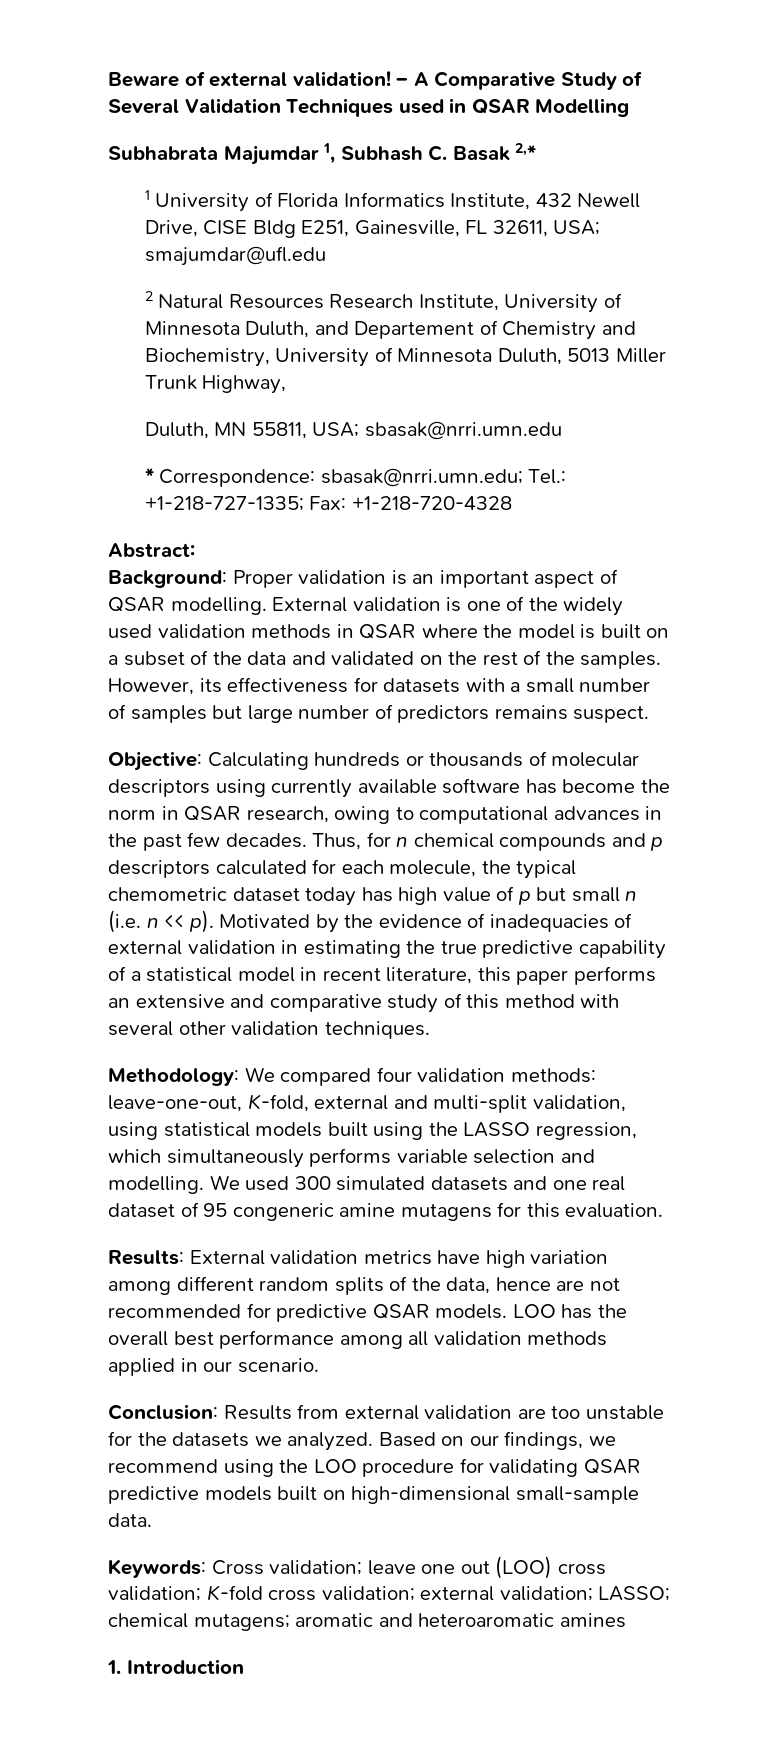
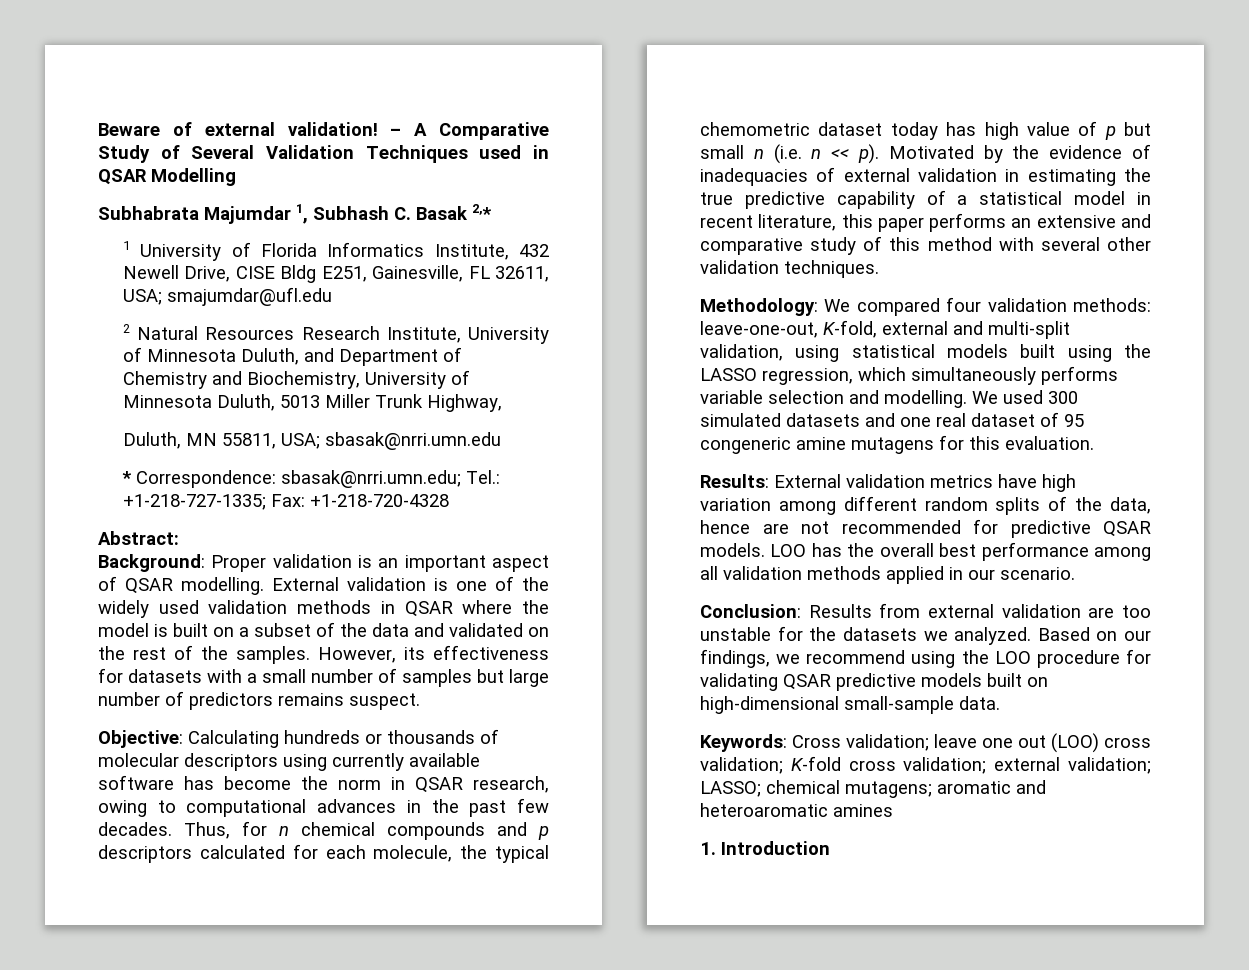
[354,321,475,339] Departement -> [338,349,438,366] Department

